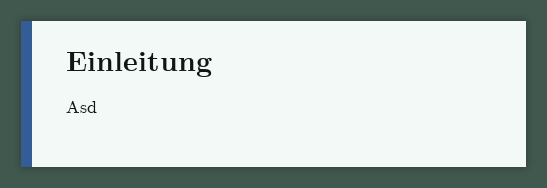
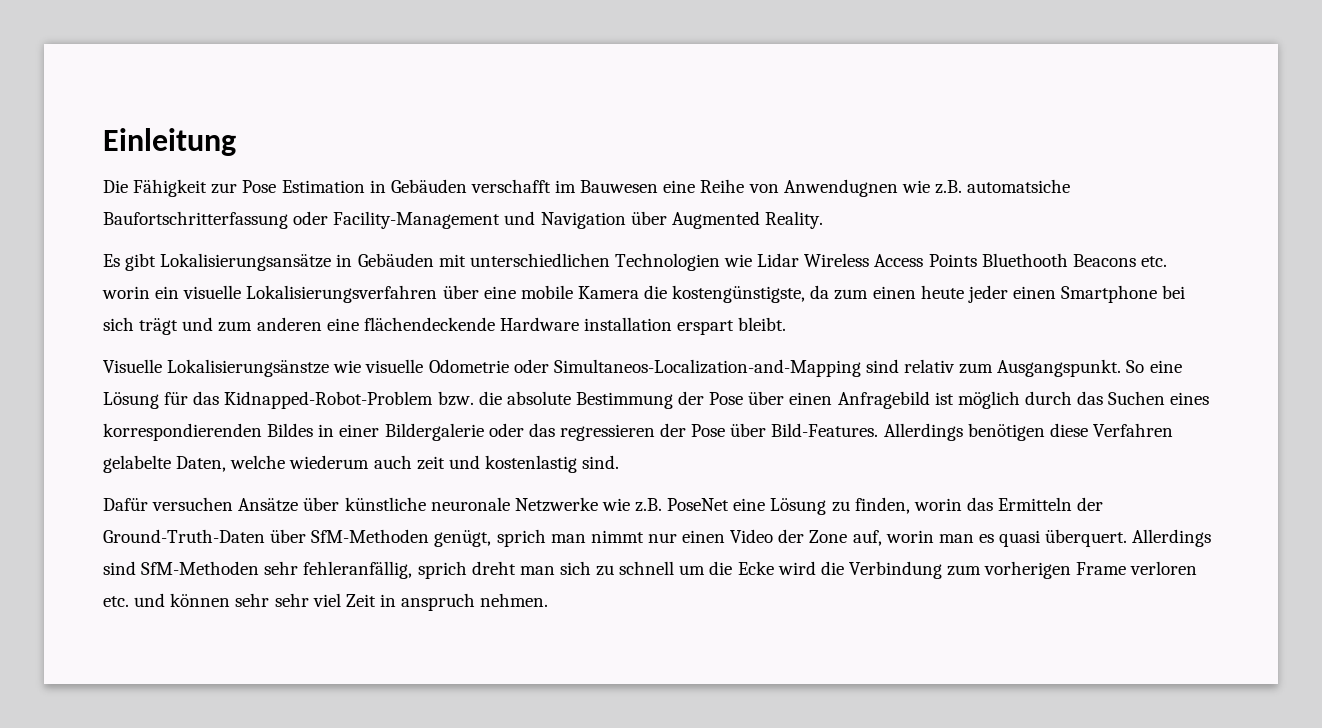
[66,101,97,113] Asd -> [103,179,1071,197] [103,211,823,229] [103,253,1167,271] [102,285,1186,303] [103,317,787,335] [103,359,1182,377] [103,391,1210,409] [103,423,1173,441] [103,455,620,473] [103,497,1104,515] [103,529,1212,547] [103,561,1198,579] [103,593,549,611] Die Fähigkeit zur Pose Estimation in Gebäuden verschafft im Bauwesen eine Reihe von Anwendugnen wie z.B. automatsiche Baufortschritterfassung oder Facility-Management und Navigation über Augmented Reality. // Es gibt Lokalisierungsansätze in Gebäuden mit unterschiedlichen Technologien wie Lidar Wireless Access Points Bluethooth Beacons etc. worin ein visuelle Lokalisierungsverfahren über eine mobile Kamera die kostengünstigste, da zum einen heute jeder einen Smartphone bei sich trägt und zum anderen eine flächendeckende Hardware installation erspart bleibt. // Visuelle Lokalisierungsänstze wie visuelle Odometrie oder Simultaneos-Localization-and-Mapping sind relativ zum Ausgangspunkt. So eine Lösung für das Kidnapped-Robot-Problem bzw. die absolute Bestimmung der Pose über einen Anfragebild ist möglich durch das Suchen eines korrespondierenden Bildes in einer Bildergalerie oder das regressieren der Pose über Bild-Features. Allerdings benötigen diese Verfahren gelabelte Daten, welche wiederum auch zeit und kostenlastig sind. // Dafür versuchen Ansätze über künstliche neuronale Netzwerke wie z.B. PoseNet eine Lösung zu finden, worin das Ermitteln der Ground-Truth-Daten über SfM-Methoden genügt, sprich man nimmt nur einen Video der Zone auf, worin man es quasi überquert. Allerdings sind SfM-Methoden sehr fehleranfällig, sprich dreht man sich zu schnell um die Ecke wird die Verbindung zum vorherigen Frame verloren etc. und können sehr sehr viel Zeit in anspruch nehmen.

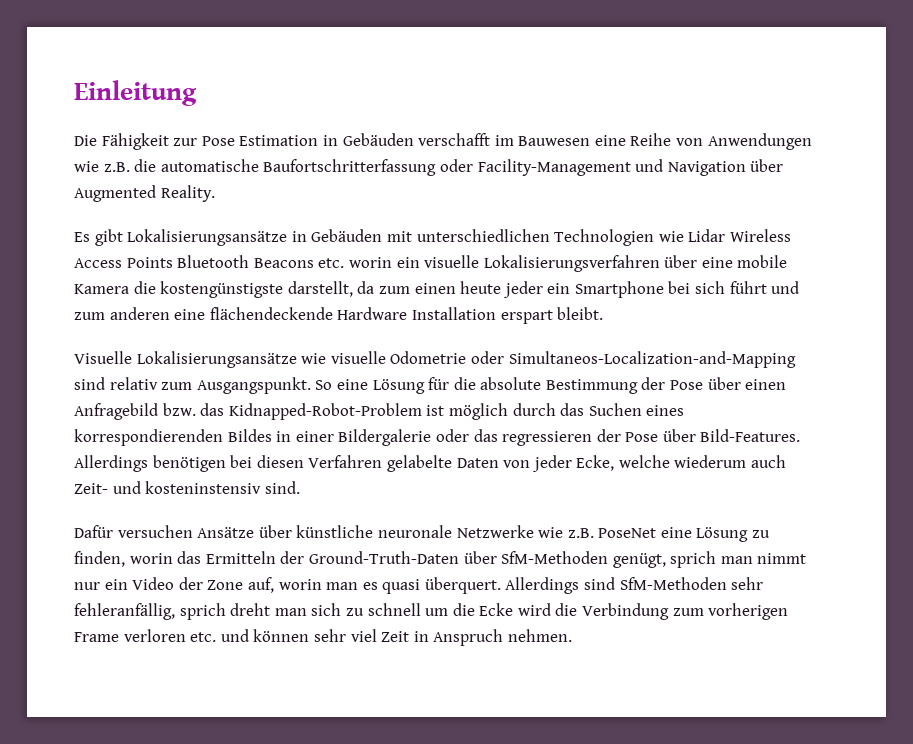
[783,179,1071,197] Anwendugnen wie z.B. automatsiche -> [707,133,812,150] [74,159,259,172] Anwendungen wie z.B. die automatische
[981,253,1068,267] Bluethooth -> [177,255,250,268] Bluetooth
[672,285,806,303] kostengünstigste, -> [160,281,353,298] kostengünstigste darstellt,
[1012,286,1056,299] einen -> [547,283,571,294] ein
[139,318,179,335] trägt -> [729,281,767,294] führt
[584,317,673,331] installation -> [411,307,496,320] Installation
[167,359,330,377] Lokalisierungsänstze -> [136,351,297,368] Lokalisierungsansätze
[193,391,474,409] das Kidnapped-Robot-Problem bzw. -> (450, 383) none
(930, 400) none -> [162,403,422,420] bzw. das Kidnapped-Robot-Problem
[1049,423,1173,437] [103,455,577,473] diese Verfahren gelabelte Daten, welche wiederum auch zeit und kostenlastig -> [230,455,787,472] [74,481,262,494] bei diesen Verfahren gelabelte Daten von jeder Ecke, welche wiederum auch Zeit- und kosteninstensiv
[682,530,726,543] einen -> [104,579,128,590] ein
[274,593,309,607] sehr -> (346, 635) none
[401,593,476,611] anspruch -> [433,629,504,646] Anspruch

